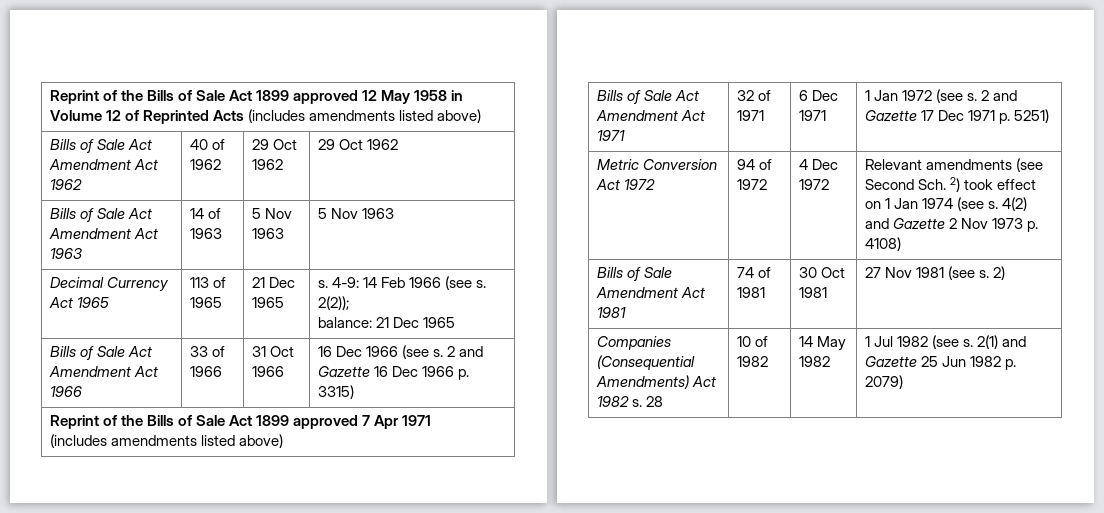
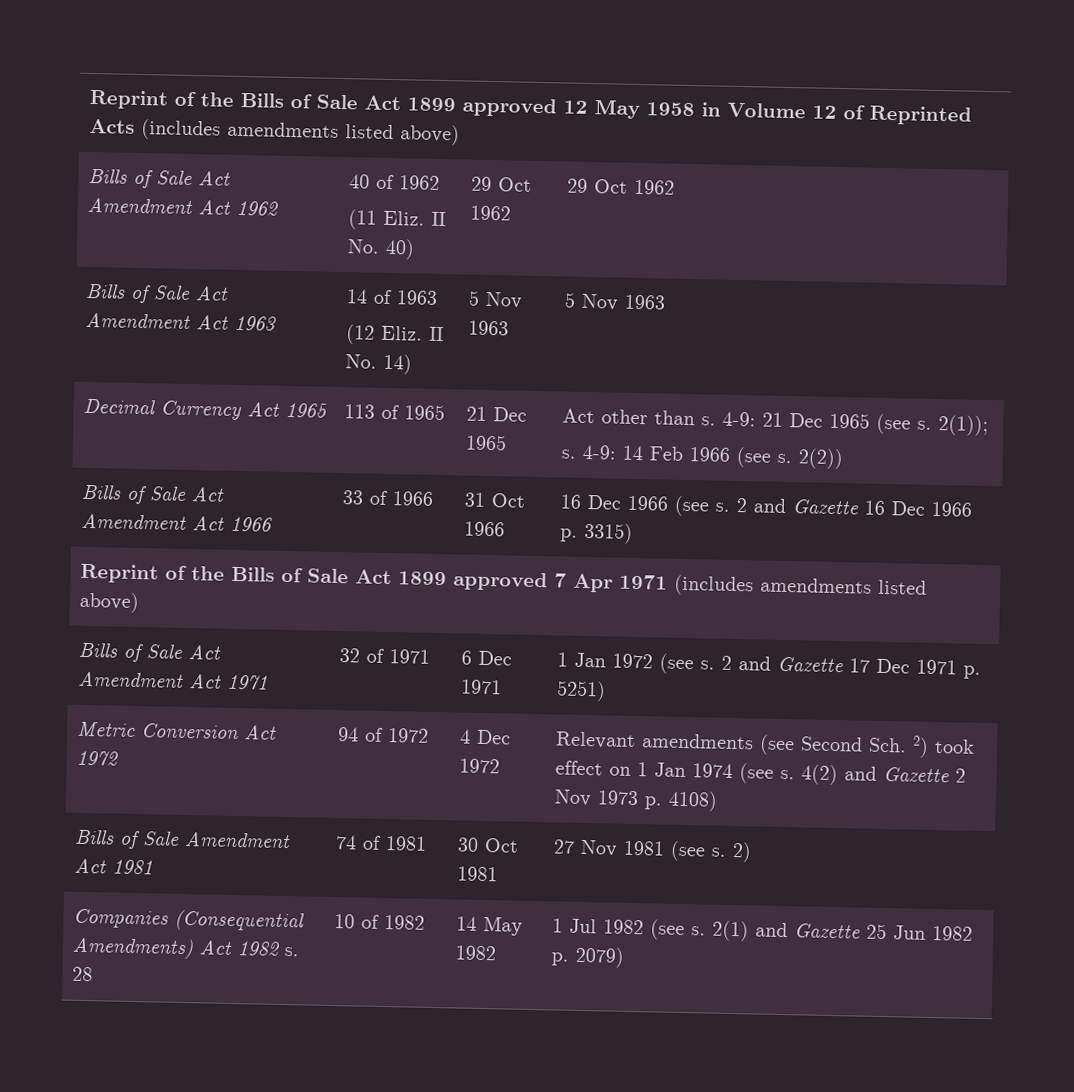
(221, 164) none -> [347,209,446,230] [346,238,415,260] // (11 Eliz. II No. 40)
(222, 233) none -> [345,324,444,345] [344,353,412,375] // (12 Eliz. II No. 14)
(284, 302) none -> [561,408,989,437] Act other than s. 4-9: 21 Dec 1965 (see s. 2(1)); //
[317,296,349,310] [317,317,455,328] 2(2)); // balance: 21 Dec 1965 -> [797,448,844,470] 2(2))
(432, 420) // -> (668, 582) none

